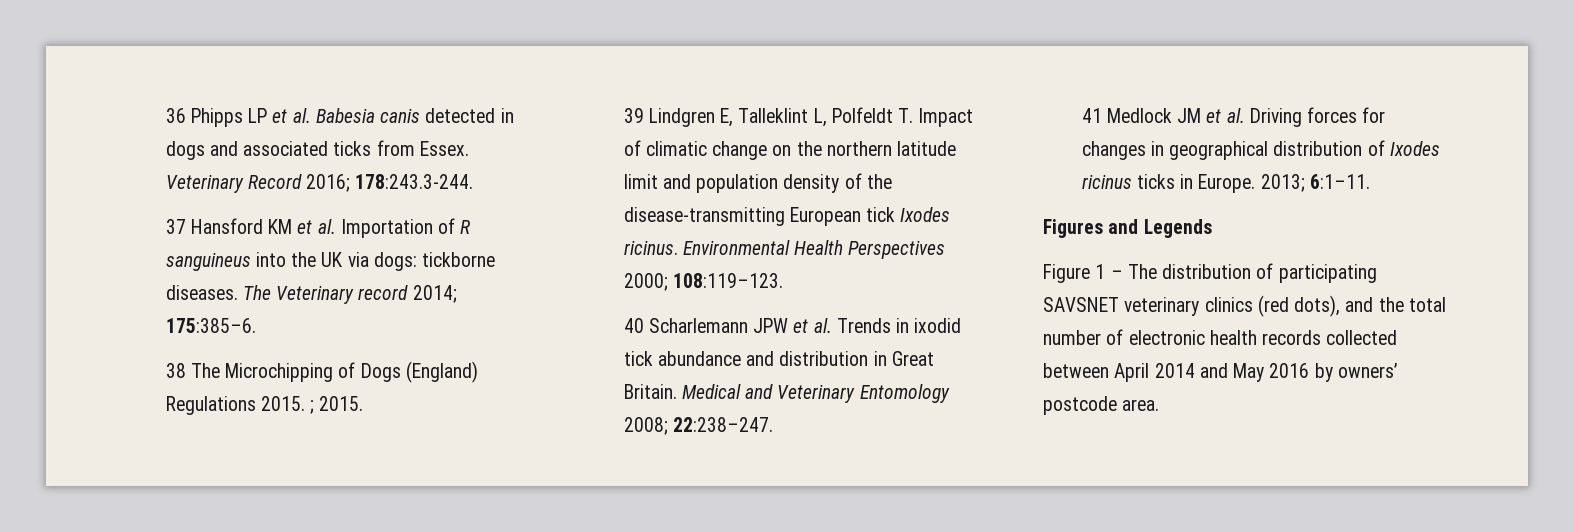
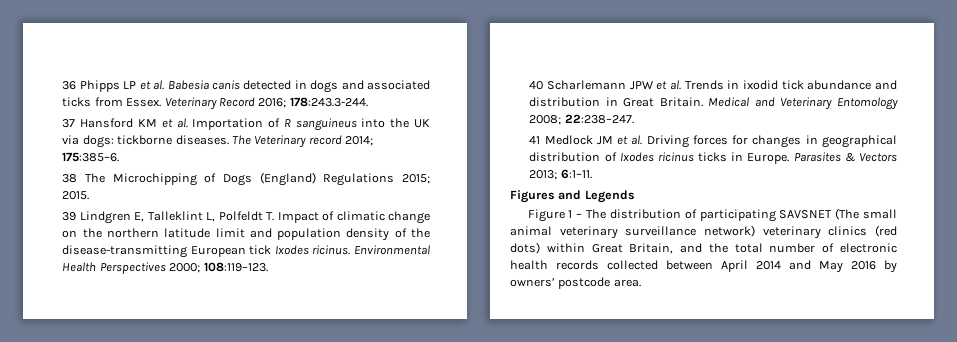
[260,396,315,414] 2015. ; -> [402,174,430,184] 2015;
(1256, 183) none -> [793,152,897,162] Parasites & Vectors
[1124,295,1341,317] veterinary clinics (red dots), -> [835,208,897,220] [510,225,897,239] [510,242,674,254] (The small animal veterinary surveillance network) veterinary clinics (red dots) within Great Britain,

